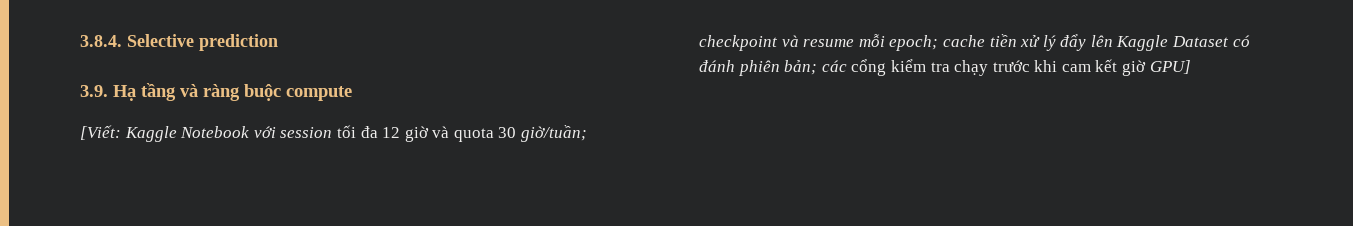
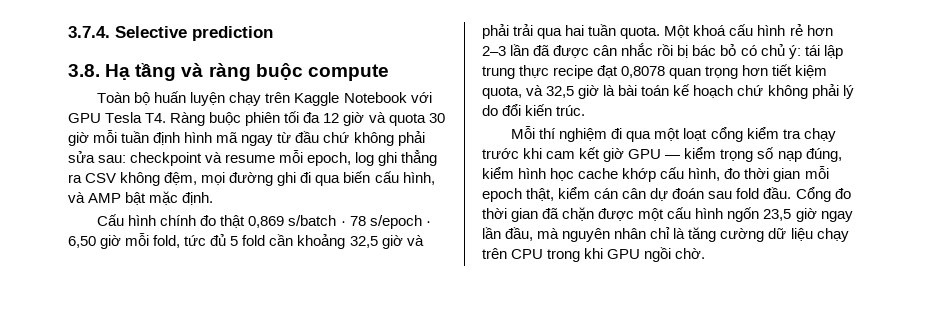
[80,35,122,47] 3.8.4. -> [68,26,110,38] 3.7.4.
[80,85,108,97] 3.9. -> [68,64,100,77] 3.8.
[80,125,333,142] [Viết: Kaggle Notebook với session -> [97,91,432,106] [68,112,281,126] Toàn bộ huấn luyện chạy trên Kaggle Notebook với GPU Tesla T4. Ràng buộc phiên
[521,125,588,142] [699,34,1250,51] [699,60,847,76] giờ/tuần; checkpoint và resume mỗi epoch; cache tiền xử lý đẩy lên Kaggle Dataset có đánh phiên bản; các -> [68,130,425,146] [68,150,438,166] [68,171,435,186] [68,191,214,205] [97,214,431,229] [68,233,424,249] [482,24,833,39] [482,43,843,59] [482,64,828,79] [482,84,854,99] [482,104,586,116] [511,126,708,142] giờ mỗi tuần định hình mã ngay từ đầu chứ không phải sửa sau: checkpoint và resume mỗi epoch, log ghi thẳng ra CSV không đệm, mọi đường ghi đi qua biến cấu hình, và AMP bật mặc định. // Cấu hình chính đo thật 0,869 s/batch · 78 s/epoch · 6,50 giờ mỗi fold, tức đủ 5 fold cần khoảng 32,5 giờ và phải trải qua hai tuần quota. Một khoá cấu hình rẻ hơn 2–3 lần đã được cân nhắc rồi bị bác bỏ có chủ ý: tái lập trung thực recipe đạt 0,8078 quan trọng hơn tiết kiệm quota, và 32,5 giờ là bài toán kế hoạch chứ không phải lý do đổi kiến trúc. // Mỗi thí nghiệm đi qua một loạt
[1149,60,1191,74] GPU] -> [628,147,842,162] [482,166,829,182] [482,187,851,202] [482,207,853,222] [482,227,849,242] [482,247,706,262] GPU — kiểm trọng số nạp đúng, kiểm hình học cache khớp cấu hình, đo thời gian mỗi epoch thật, kiểm cán cân dự đoán sau fold đầu. Cổng đo thời gian đã chặn được một cấu hình ngốn 23,5 giờ ngay lần đầu, mà nguyên nhân chỉ là tăng cường dữ liệu chạy trên CPU trong khi GPU ngồi chờ.

